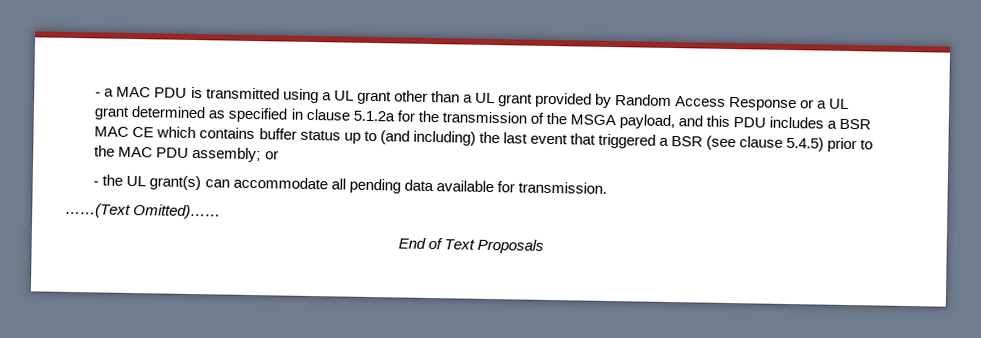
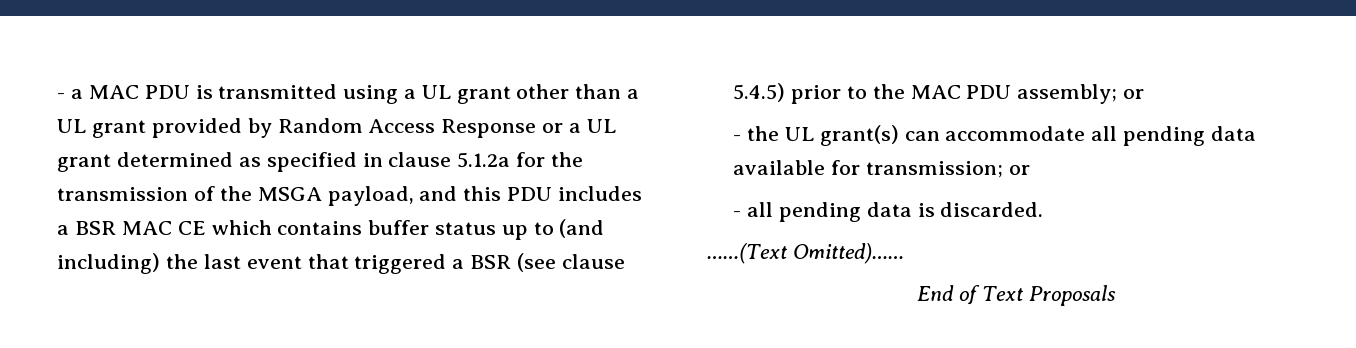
[517,181,607,194] transmission. -> [866,161,1030,178] [733,202,1044,222] transmission; or // - all pending data is discarded.

